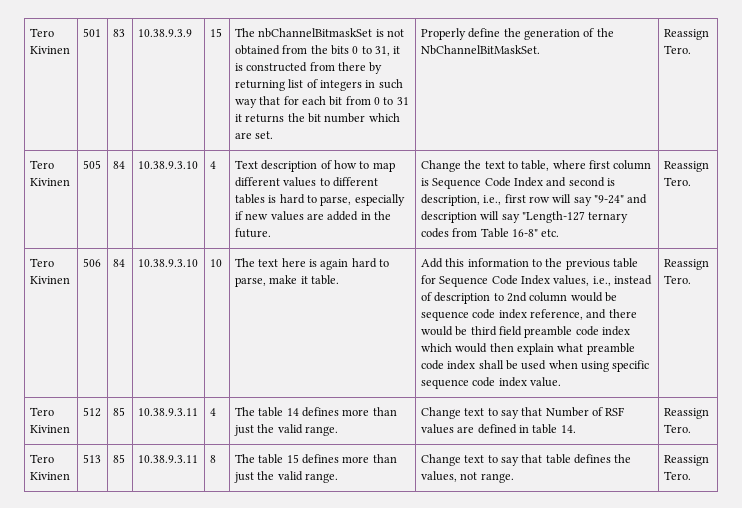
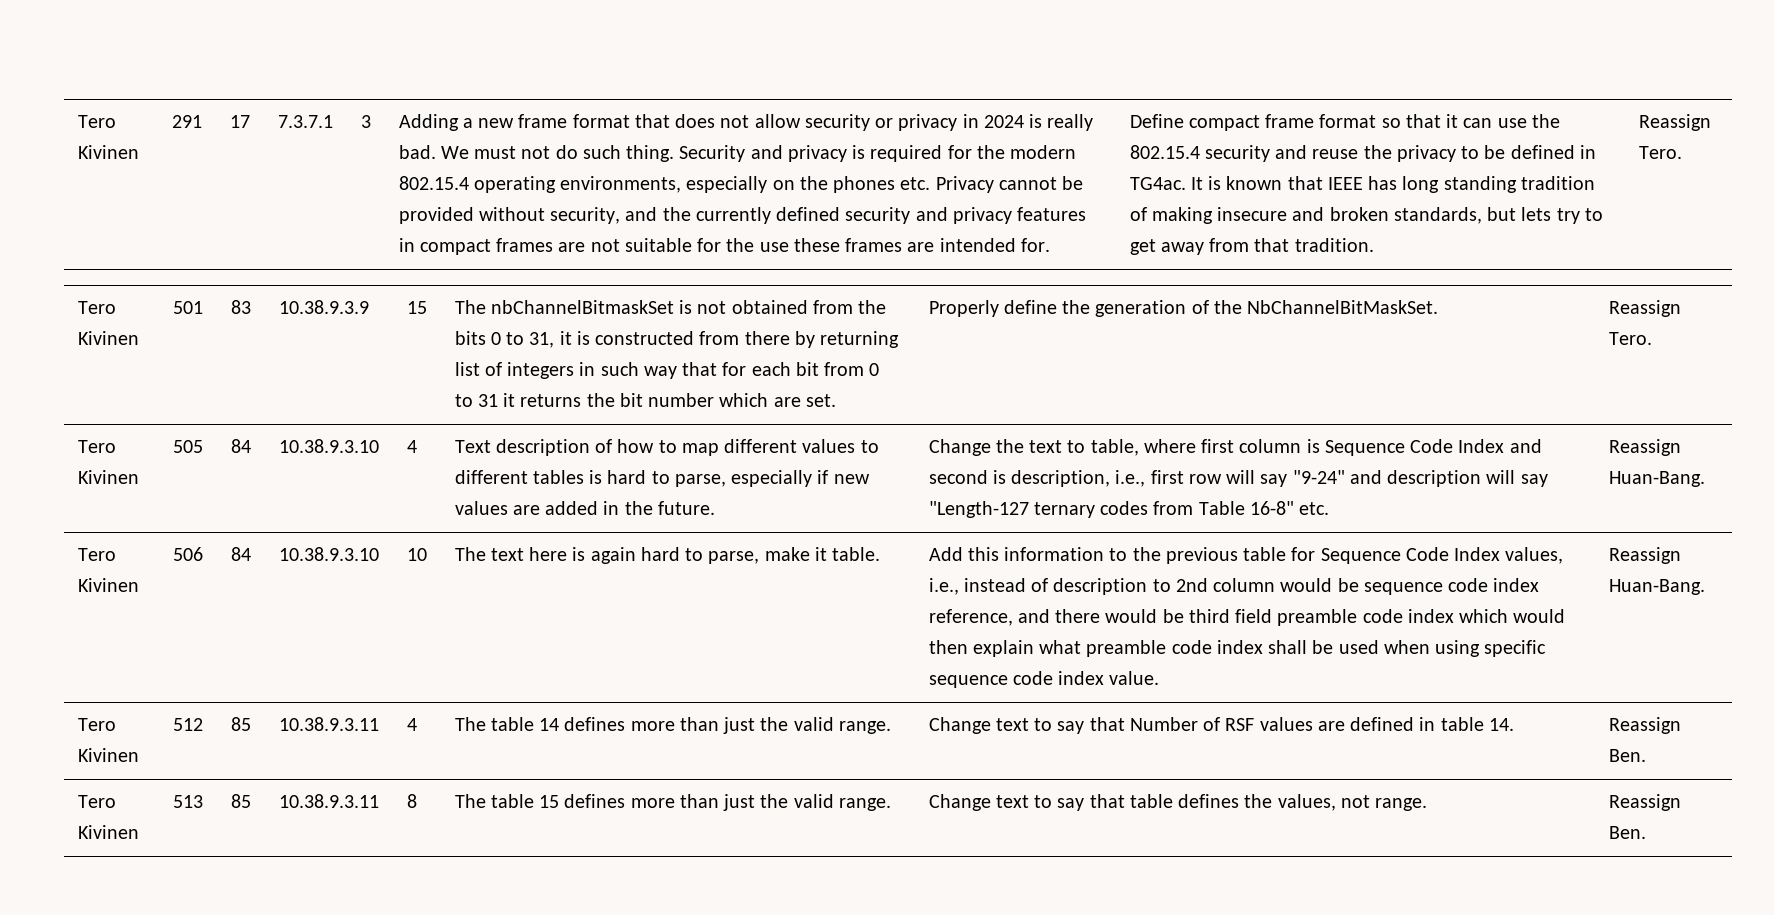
[29,28,54,37] [29,46,70,54] Tero Kivinen -> [77,115,116,128] [77,145,139,159] [171,115,202,128] [229,115,250,128] [277,115,333,128] [360,115,371,128] [398,114,1094,131] [398,145,1077,162] [398,176,1084,193] [398,207,1087,224] [398,238,1050,255] [1129,114,1560,131] [1129,145,1596,162] [1129,176,1595,193] [1129,207,1603,224] [1129,238,1374,255] [1638,114,1711,131] [1638,146,1682,159] [77,301,116,314] [77,331,139,345] Tero Kivinen | 291 | 17 | 7.3.7.1 | 3 | Adding a new frame format that does not allow security or privacy in 2024 is really bad. We must not do such thing. Security and privacy is required for the modern 802.15.4 operating environments, especially on the phones etc. Privacy cannot be provided without security, and the currently defined security and privacy features in compact frames are not suitable for the use these frames are intended for. | Define compact frame format so that it can use the 802.15.4 security and reuse the privacy to be defined in TG4ac. It is known that IEEE has long standing tradition of making insecure and broken standards, but lets try to get away from that tradition. | Reassign Tero. // Tero Kivinen
[663,177,691,186] Tero. -> [1608,471,1705,487] Huan-Bang.
[663,275,691,284] Tero. -> [1608,579,1705,595] Huan-Bang.
[663,424,691,433] Tero. -> [1608,749,1646,762] Ben.
[663,471,691,480] Tero. -> [1608,826,1646,839] Ben.

